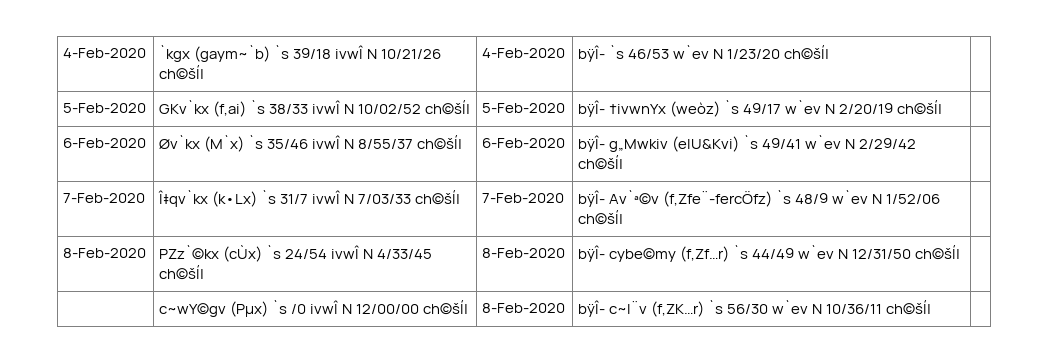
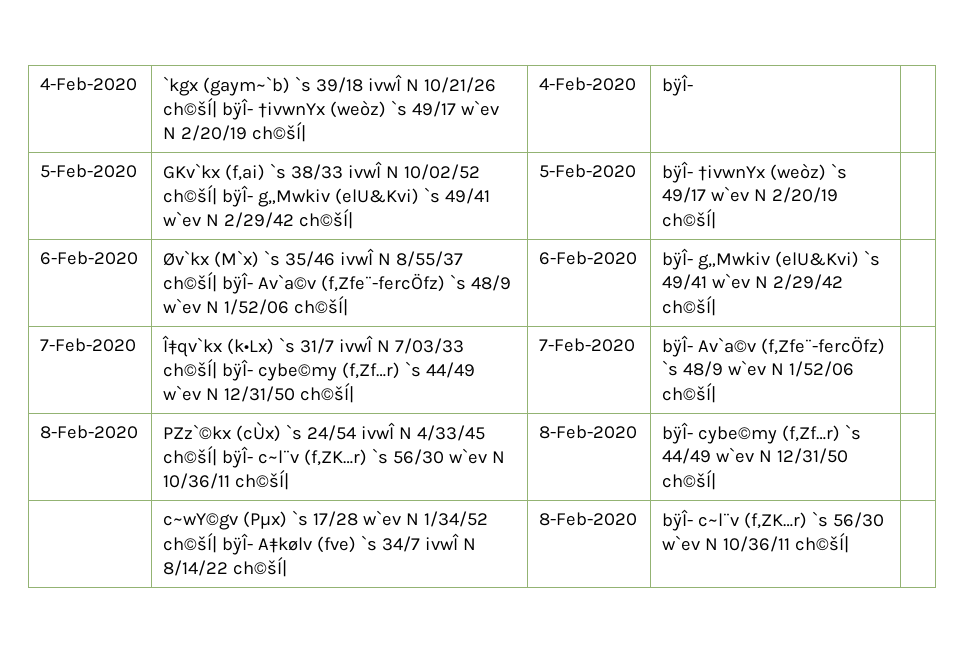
[482,48,566,58] [578,45,830,62] | 4-Feb-2020 | bÿÎ- `s 46/53 w`ev N 1/23/20 ch©šÍ| -> [222,98,500,120] [163,122,307,142] [539,77,637,91] [662,74,694,96] bÿÎ- †ivwnYx (weòz) `s 49/17 w`ev N 2/20/19 ch©šÍ| | 4-Feb-2020 | bÿÎ-
(471, 107) none -> [222,185,491,207] [163,209,354,229] bÿÎ- g„Mwkiv (elU&Kvi) `s 49/41 w`ev N 2/29/42 ch©šÍ|
(463, 142) none -> [222,272,512,294] [163,296,349,316] bÿÎ- Av`ª©v (f‚Zfe¨-fercÖfz) `s 48/9 w`ev N 1/52/06 ch©šÍ|
(461, 197) none -> [222,359,476,381] [163,383,355,403] bÿÎ- cybe©my (f‚Zf…r) `s 44/49 w`ev N 12/31/50 ch©šÍ|
(205, 272) none -> [222,446,506,468] [163,470,290,490] bÿÎ- c~l¨v (f‚ZK…r) `s 56/30 w`ev N 10/36/11 ch©šÍ|
[291,300,420,314] /0 ivwÎ N 12/00/00 -> [313,510,489,527] [163,533,477,555] [163,560,229,576] 17/28 w`ev N 1/34/52 ch©šÍ| bÿÎ- A‡kølv (fve) `s 34/7 ivwÎ N 8/14/22

